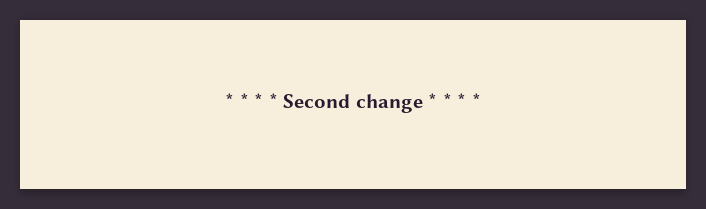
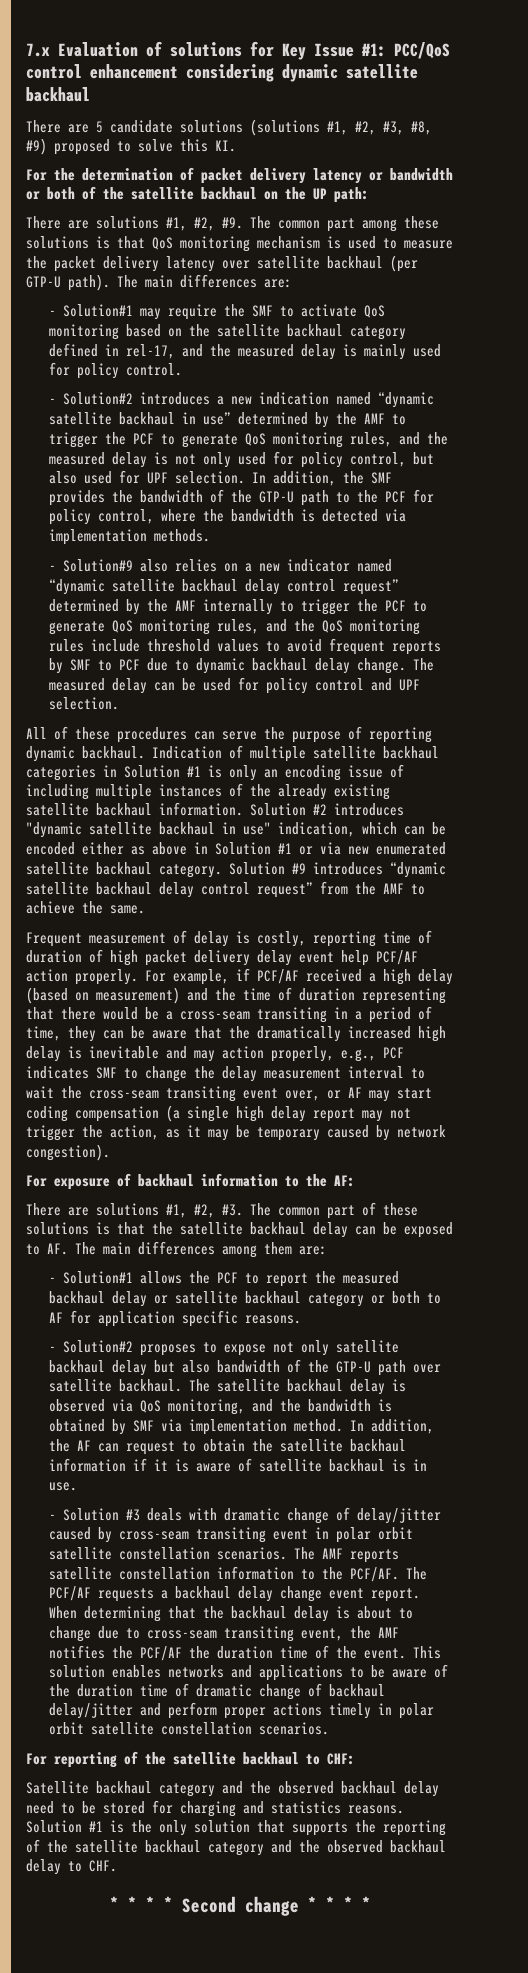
(225, 100) none -> [26,41,450,60] [26,64,418,82] [26,87,90,102] [26,119,432,136] [26,138,236,155] [26,167,453,184] [26,186,369,203] [26,216,439,232] [26,236,453,252] [26,255,418,272] [26,274,292,291] [49,304,386,320] [49,324,407,340] [49,343,442,360] [49,362,183,379] [49,392,435,408] [49,412,407,428] [49,432,449,448] [49,451,435,468] [49,470,393,486] [49,489,435,506] [49,509,407,525] [49,529,211,545] [49,559,393,572] [49,579,400,595] [49,599,428,615] [49,619,421,635] [49,638,442,655] [49,658,435,674] [49,677,421,694] [49,697,120,710] [26,726,432,743] [26,745,439,762] [26,764,404,781] [26,783,390,800] [26,802,404,816] [26,822,446,838] [26,842,446,855] [26,862,446,878] [26,881,425,898] [26,901,145,914] [26,930,432,947] [26,949,418,966] [26,968,453,985] [26,987,446,1004] [26,1006,432,1023] [26,1026,446,1042] [26,1046,404,1062] [26,1066,425,1082] [26,1086,432,1102] [26,1105,411,1122] [26,1125,446,1141] [26,1144,110,1161] [26,1173,355,1190] [26,1202,418,1219] [26,1222,453,1238] [26,1241,327,1258] [49,1271,400,1287] [49,1291,442,1307] [49,1310,302,1327] [49,1340,400,1356] [49,1359,442,1376] [49,1379,407,1395] [49,1399,393,1415] [49,1419,435,1435] [49,1439,407,1455] [49,1458,428,1472] [49,1482,78,1491] [49,1507,442,1524] [49,1527,414,1543] [49,1547,400,1563] [49,1566,428,1582] [49,1586,421,1602] [49,1606,414,1622] [49,1626,400,1642] [49,1645,442,1661] [49,1664,449,1681] [49,1683,386,1700] [49,1702,435,1719] [49,1722,330,1735] [26,1751,355,1768] [26,1781,439,1797] [26,1800,404,1817] [26,1820,446,1836] [26,1839,446,1856] [26,1859,117,1875] 7.x Evaluation of solutions for Key Issue #1: PCC/QoS control enhancement considering dynamic satellite backhaul // There are 5 candidate solutions (solutions #1, #2, #3, #8, #9) proposed to solve this KI. // For the determination of packet delivery latency or bandwidth or both of the satellite backhaul on the UP path: // There are solutions #1, #2, #9. The common part among these solutions is that QoS monitoring mechanism is used to measure the packet delivery latency over satellite backhaul (per GTP-U path). The main differences are: // - Solution#1 may require the SMF to activate QoS monitoring based on the satellite backhaul category defined in rel-17, and the measured delay is mainly used for policy control. // - Solution#2 introduces a new indication named “dynamic satellite backhaul in use” determined by the AMF to trigger the PCF to generate QoS monitoring rules, and the measured delay is not only used for policy control, but also used for UPF selection. In addition, the SMF provides the bandwidth of the GTP-U path to the PCF for policy control, where the bandwidth is detected via implementation methods. // - Solution#9 also relies on a new indicator named “dynamic satellite backhaul delay control request” determined by the AMF internally to trigger the PCF to generate QoS monitoring rules, and the QoS monitoring rules include threshold values to avoid frequent reports by SMF to PCF due to dynamic backhaul delay change. The measured delay can be used for policy control and UPF selection. // All of these procedures can serve the purpose of reporting dynamic backhaul. Indication of multiple satellite backhaul categories in Solution #1 is only an encoding issue of including multiple instances of the already existing satellite backhaul information. Solution #2 introduces "dynamic satellite backhaul in use" indication, which can be encoded either as above in Solution #1 or via new enumerated satellite backhaul category. Solution #9 introduces “dynamic satellite backhaul delay control request” from the AMF to achieve the same. // Frequent measurement of delay is costly, reporting time of duration of high packet delivery delay event help PCF/AF action properly. For example, if PCF/AF received a high delay (based on measurement) and the time of duration representing that there would be a cross-seam transiting in a period of time, they can be aware that the dramatically increased high delay is inevitable and may action properly, e.g., PCF indicates SMF to change the delay measurement interval to wait the cross-seam transiting event over, or AF may start coding compensation (a single high delay report may not trigger the action, as it may be temporary caused by network congestion). // For exposure of backhaul information to the AF: // There are solutions #1, #2, #3. The common part of these solutions is that the satellite backhaul delay can be exposed to AF. The main differences among them are: // - Solution#1 allows the PCF to report the measured backhaul delay or satellite backhaul category or both to AF for application specific reasons. // - Solution#2 proposes to expose not only satellite backhaul delay but also bandwidth of the GTP-U path over satellite backhaul. The satellite backhaul delay is observed via QoS monitoring, and the bandwidth is obtained by SMF via implementation method. In addition, the AF can request to obtain the satellite backhaul information if it is aware of satellite backhaul is in use. // - Solution #3 deals with dramatic change of delay/jitter caused by cross-seam transiting event in polar orbit satellite constellation scenarios. The AMF reports satellite constellation information to the PCF/AF. The PCF/AF requests a backhaul delay change event report. When determining that the backhaul delay is about to change due to cross-seam transiting event, the AMF notifies the PCF/AF the duration time of the event. This solution enables networks and applications to be aware of the duration time of dramatic change of backhaul delay/jitter and perform proper actions timely in polar orbit satellite constellation scenarios. // For reporting of the satellite backhaul to CHF: // Satellite backhaul category and the observed backhaul delay need to be stored for charging and statistics reasons. Solution #1 is the only solution that supports the reporting of the satellite backhaul category and the observed backhaul delay to CHF. //

